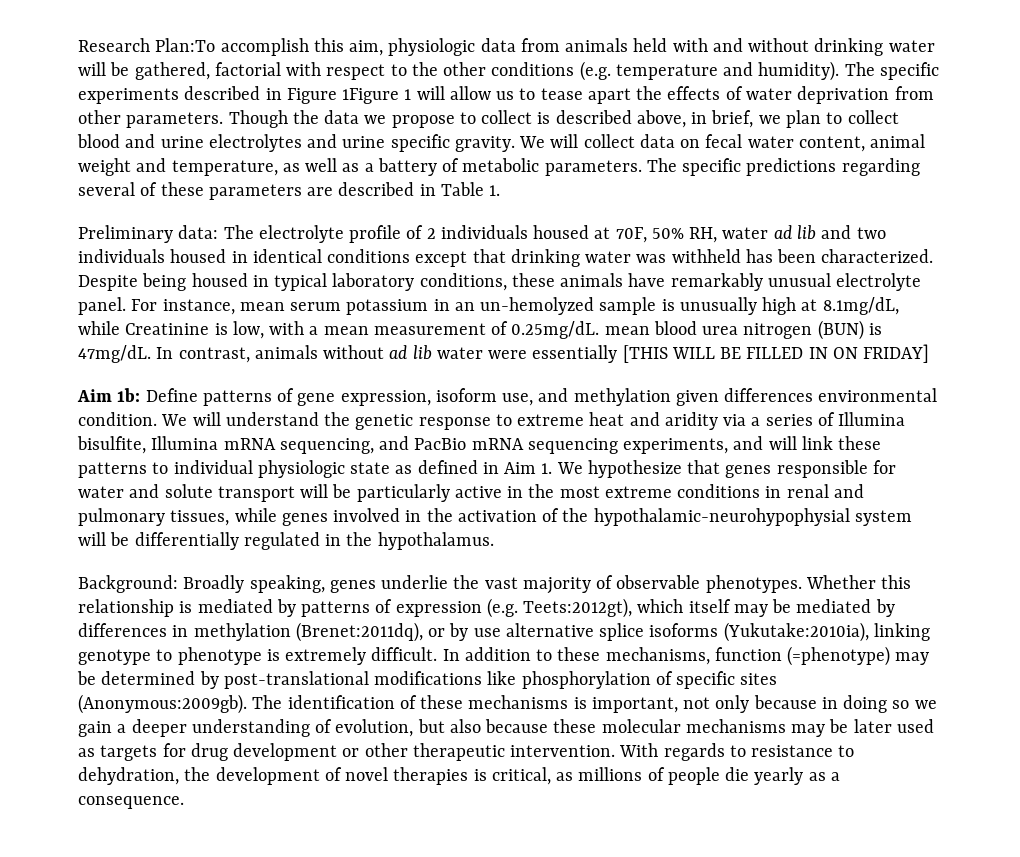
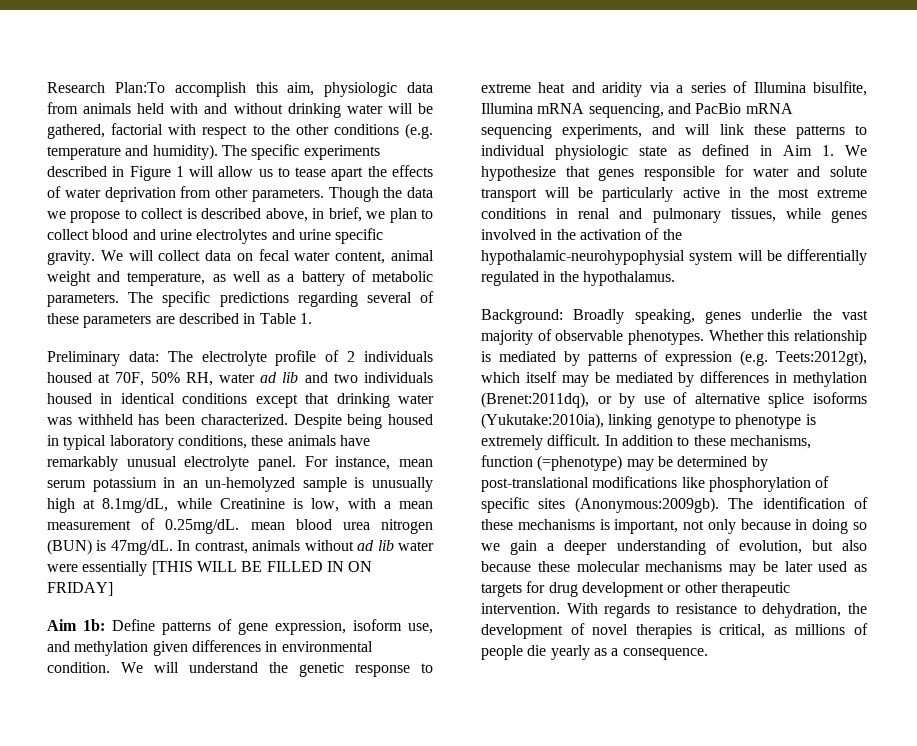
[342,88,400,104] 1Figure -> (171, 173) none
(814, 395) none -> [265,641,278,652] in
(501, 632) none -> [673,392,688,404] of

